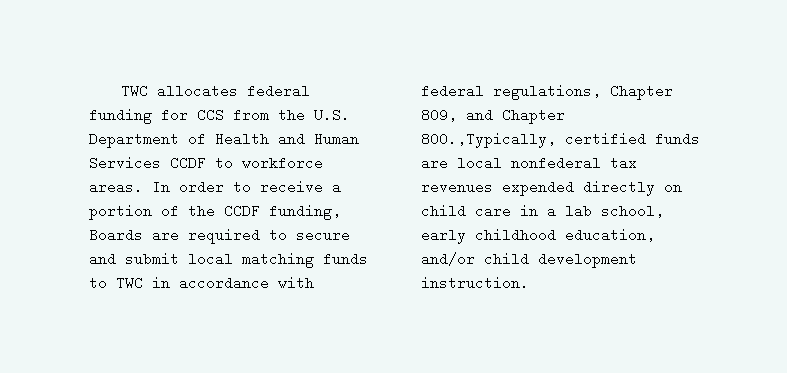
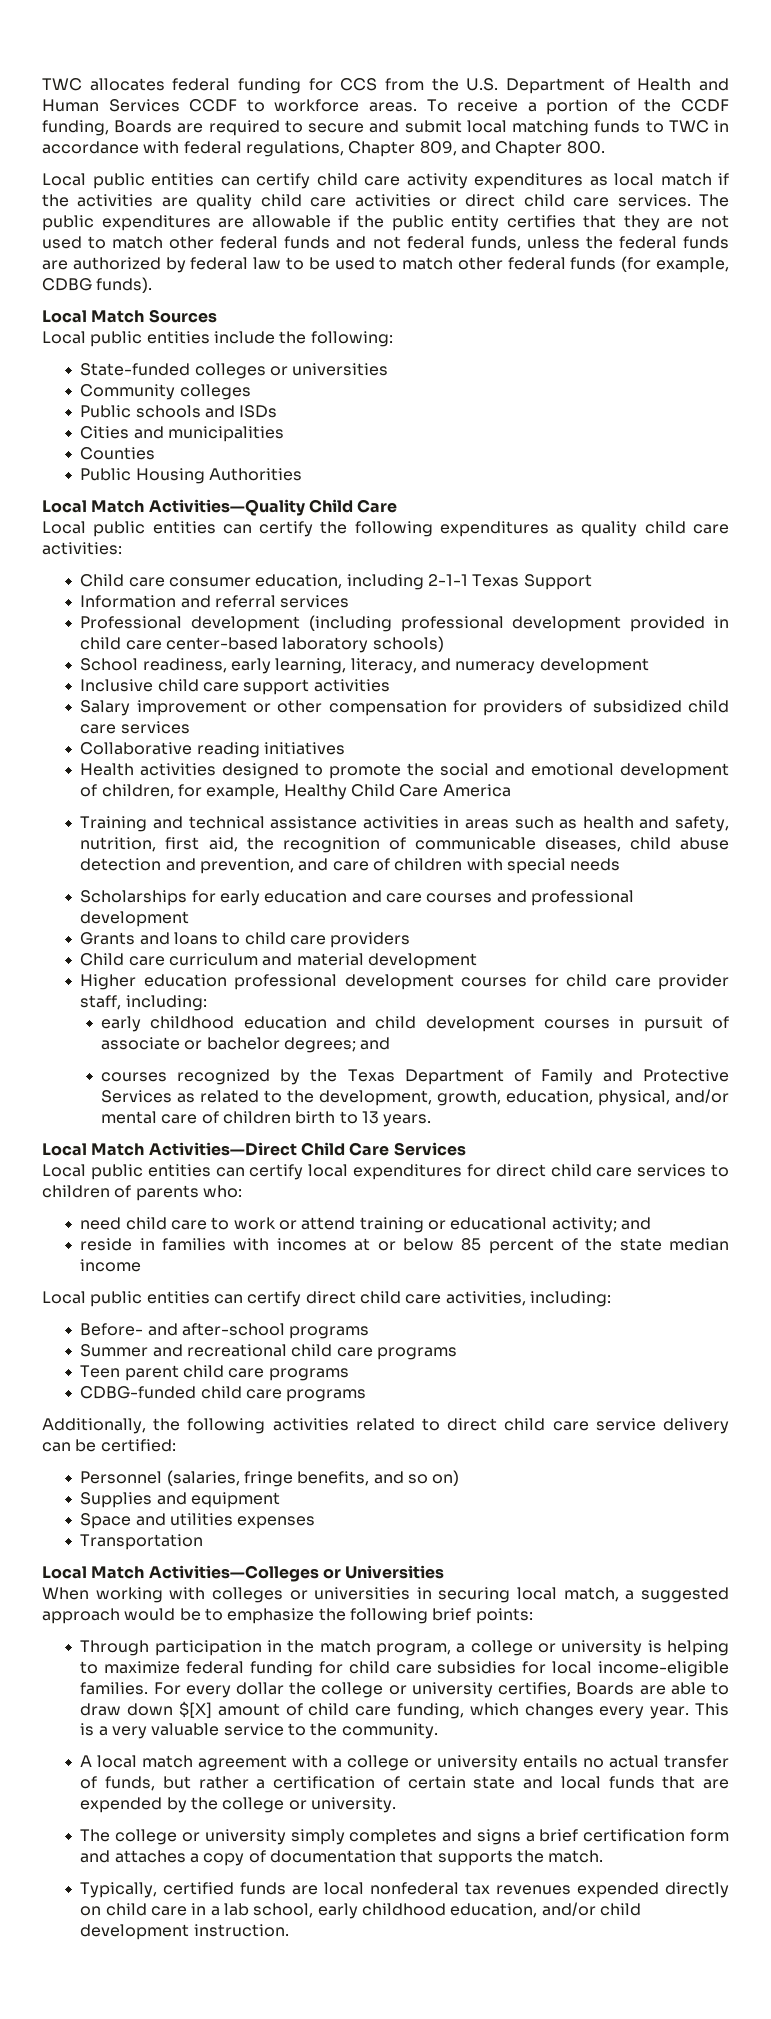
[152,180,251,194] In order to -> [426,99,448,112] To
[421,132,556,148] 800.,Typically, -> [566,141,605,154] [42,173,729,189] [42,194,729,210] [42,215,729,231] [42,236,730,251] [42,256,730,273] [42,277,153,293] [42,309,217,323] [42,331,393,347] [80,363,389,379] [80,384,251,400] [80,405,278,418] [80,426,285,442] [80,447,156,460] [80,468,303,484] [42,499,398,516] [42,521,729,537] [42,542,122,555] [80,574,592,590] [80,595,350,608] [80,615,730,632] [80,636,444,653] [80,658,649,674] [80,679,390,695] [80,700,730,716] [80,721,190,734] [80,742,346,758] [80,763,730,779] [80,784,511,800] [80,816,729,832] [80,837,729,853] [80,858,621,874] [80,890,634,906] [80,911,190,927] [80,932,411,948] [80,953,477,969] [80,974,729,990] [80,995,207,1011] [101,1016,729,1032] [101,1037,391,1053] [101,1069,729,1085] [101,1089,729,1106] [101,1111,432,1127] [42,1142,466,1156] [42,1164,730,1180] [42,1185,242,1201] [80,1217,651,1233] [80,1238,730,1254] [80,1259,142,1272] [42,1291,611,1307] [80,1323,370,1339] [80,1344,457,1360] [80,1365,349,1381] [80,1386,367,1402] [42,1418,729,1434] [42,1439,176,1452] [80,1470,460,1487] [80,1492,281,1508] [80,1513,316,1529] [80,1534,204,1550] [42,1565,445,1582] [42,1587,729,1603] [42,1608,533,1624] [80,1640,729,1656] [80,1661,729,1677] [80,1682,730,1698] [80,1701,729,1719] [80,1723,438,1739] [80,1755,730,1771] [80,1776,729,1791] [80,1797,396,1813] [80,1829,730,1845] [80,1850,604,1866] [80,1882,158,1898] 800. // Local public entities can certify child care activity expenditures as local match if the activities are quality child care activities or direct child care services. The public expenditures are allowable if the public entity certifies that they are not used to match other federal funds and not federal funds, unless the federal funds are authorized by federal law to be used to match other federal funds (for example, CDBG funds). // Local Match Sources // Local public entities include the following: // State-funded colleges or universities // Community colleges // Public schools and ISDs // Cities and municipalities // Counties // Public Housing Authorities // Local Match Activities—Quality Child Care // Local public entities can certify the following expenditures as quality child care activities: // Child care consumer education, including 2-1-1 Texas Support // Information and referral services // Professional development (including professional development provided in child care center-based laboratory schools) // School readiness, early learning, literacy, and numeracy development // Inclusive child care support activities // Salary improvement or other compensation for providers of subsidized child care services // Collaborative reading initiatives // Health activities designed to promote the social and emotional development of children, for example, Healthy Child Care America // Training and technical assistance activities in areas such as health and safety, nutrition, first aid, the recognition of communicable diseases, child abuse detection and prevention, and care of children with special needs // Scholarships for early education and care courses and professional development // Grants and loans to child care providers // Child care curriculum and material development // Higher education professional development courses for child care provider staff, including: // early childhood education and child development courses in pursuit of associate or bachelor degrees; and // courses recognized by the Texas Department of Family and Protective Services as related to the development, growth, education, physical, and/or mental care of children birth to 13 years. // Local Match Activities—Direct Child Care Services // Local public entities can certify local expenditures for direct child care services to children of parents who: // need child care to work or attend training or educational activity; and // reside in families with incomes at or below 85 percent of the state median income // Local public entities can certify direct child care activities, including: // Before- and after-school programs // Summer and recreational child care programs // Teen parent child care programs // CDBG-funded child care programs // Additionally, the following activities related to direct child care service delivery can be certified: // Personnel (salaries, fringe benefits, and so on) // Supplies and equipment // Space and utilities expenses // Transportation // Local Match Activities—Colleges or Universities // When working with colleges or universities in securing local match, a suggested approach would be to emphasize the following brief points: // Through participation in the match program, a college or university is helping to maximize federal funding for child care subsidies for local income-eligible families. For every dollar the college or university certifies, Boards are able to draw down $[X] amount of child care funding, which changes every year. This is a very valuable service to the community. // A local match agreement with a college or university entails no actual transfer of funds, but rather a certification of certain state and local funds that are expended by the college or university. // The college or university simply completes and signs a brief certification form and attaches a copy of documentation that supports the match. // Typically,

